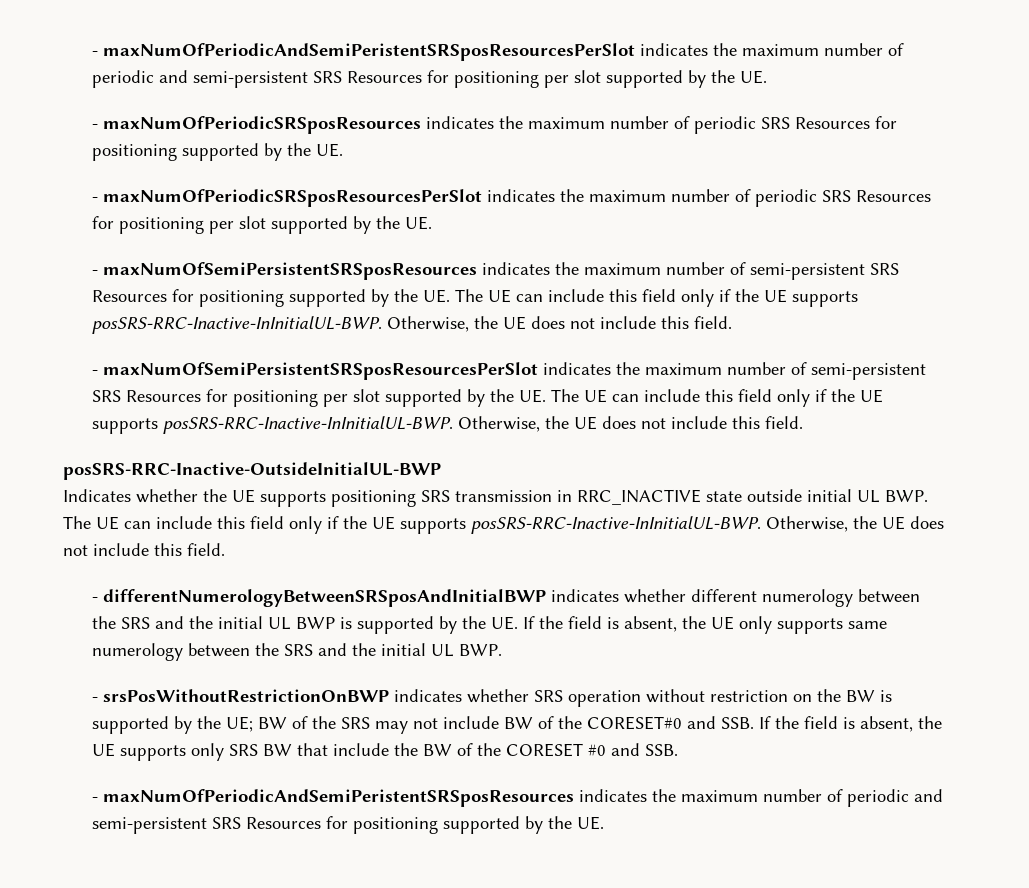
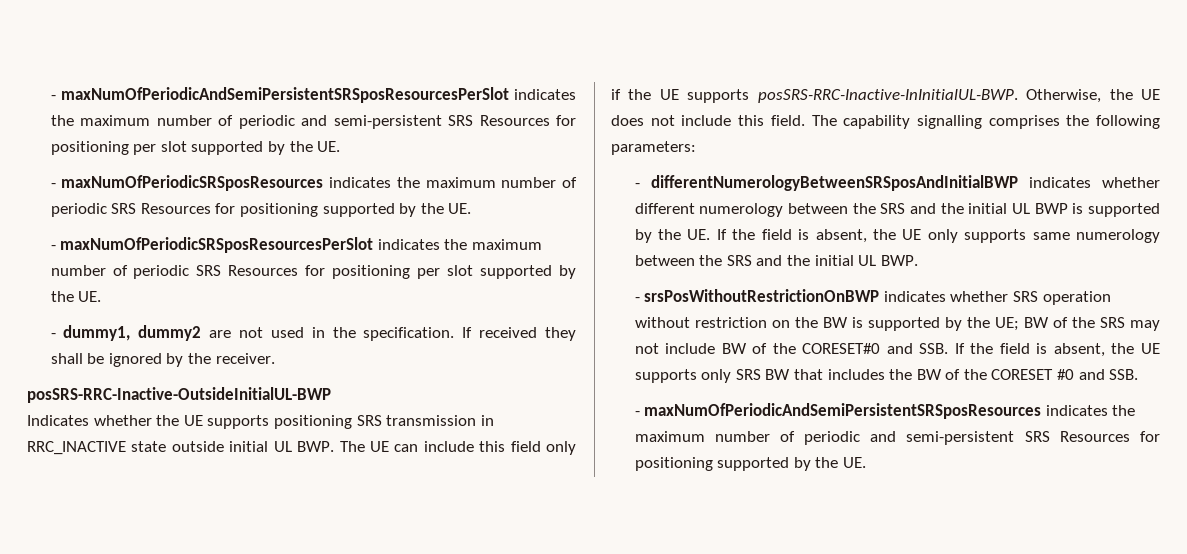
[92,43,636,61] - maxNumOfPeriodicAndSemiPeristentSRSposResourcesPerSlot -> [50,87,509,103] - maxNumOfPeriodicAndSemiPersistentSRSposResourcesPerSlot
[103,262,900,280] [92,289,859,307] [92,316,733,334] [92,362,927,380] [92,389,884,407] [92,416,804,434] maxNumOfSemiPersistentSRSposResources indicates the maximum number of semi-persistent SRS Resources for positioning supported by the UE. The UE can include this field only if the UE supports posSRS-RRC-Inactive-InInitialUL-BWP. Otherwise, the UE does not include this field. // - maxNumOfSemiPersistentSRSposResourcesPerSlot indicates the maximum number of semi-persistent SRS Resources for positioning per slot supported by the UE. The UE can include this field only if the UE supports posSRS-RRC-Inactive-InInitialUL-BWP. Otherwise, the UE does not include this field. -> [63,325,576,341] [50,353,275,367] dummy1, dummy2 are not used in the specification. If received they shall be ignored by the receiver.
(225, 549) none -> [811,115,1160,129] [611,141,696,155] The capability signalling comprises the following parameters:
[333,743,390,756] include -> [827,369,885,380] includes
[103,789,575,807] maxNumOfPeriodicAndSemiPeristentSRSposResources -> [644,403,1042,419] maxNumOfPeriodicAndSemiPersistentSRSposResources

